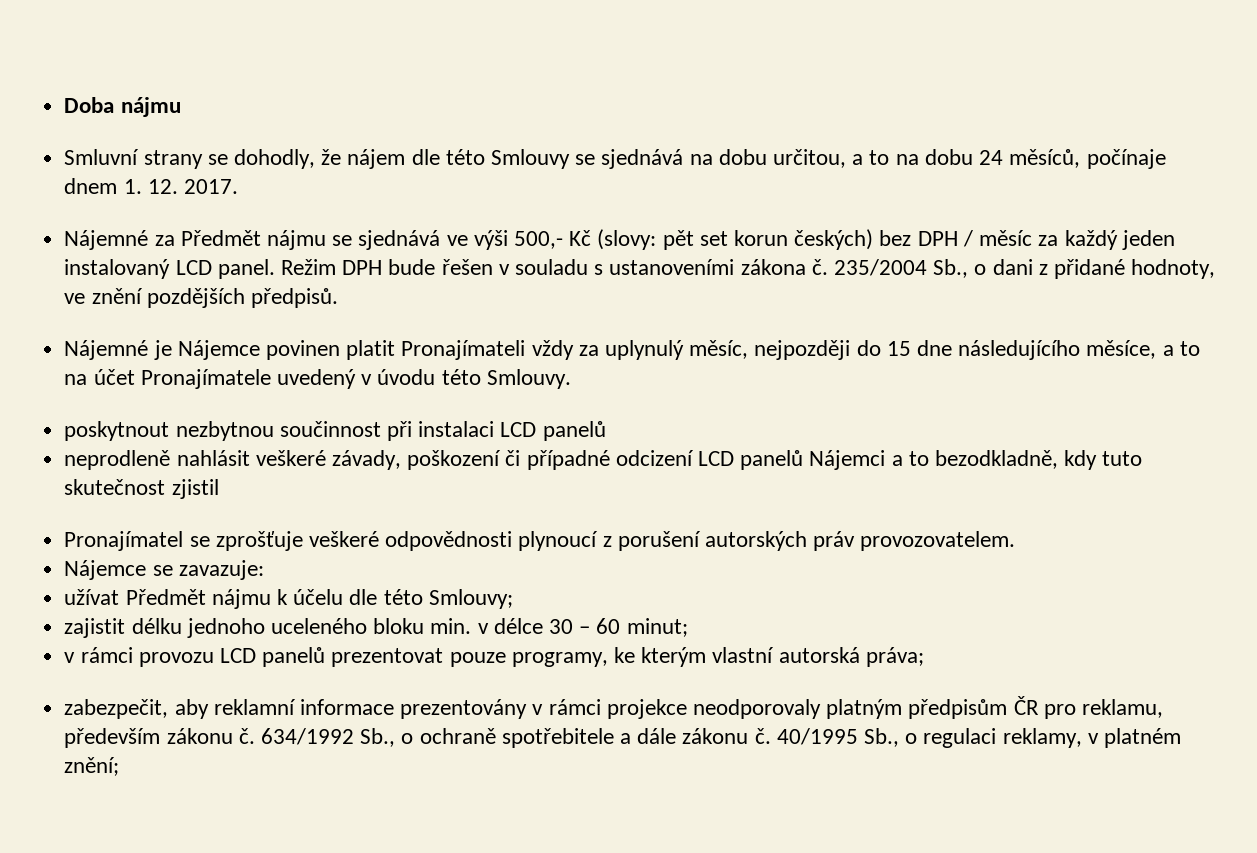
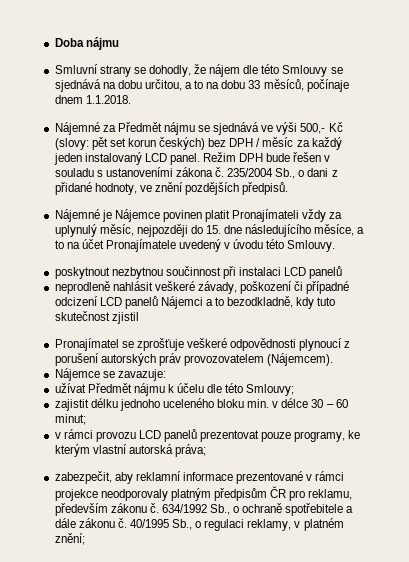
[979,150,1004,165] 24 -> [248,80,261,89] 33
[123,179,238,194] 1. 12. 2017. -> [85,95,131,104] 1.1.2018.
[886,341,911,356] 15 -> [206,225,222,234] 15.
[860,531,1016,551] provozovatelem. -> [183,353,334,366] provozovatelem (Nájemcem).
[400,699,528,719] prezentovány -> [236,471,304,484] prezentované

